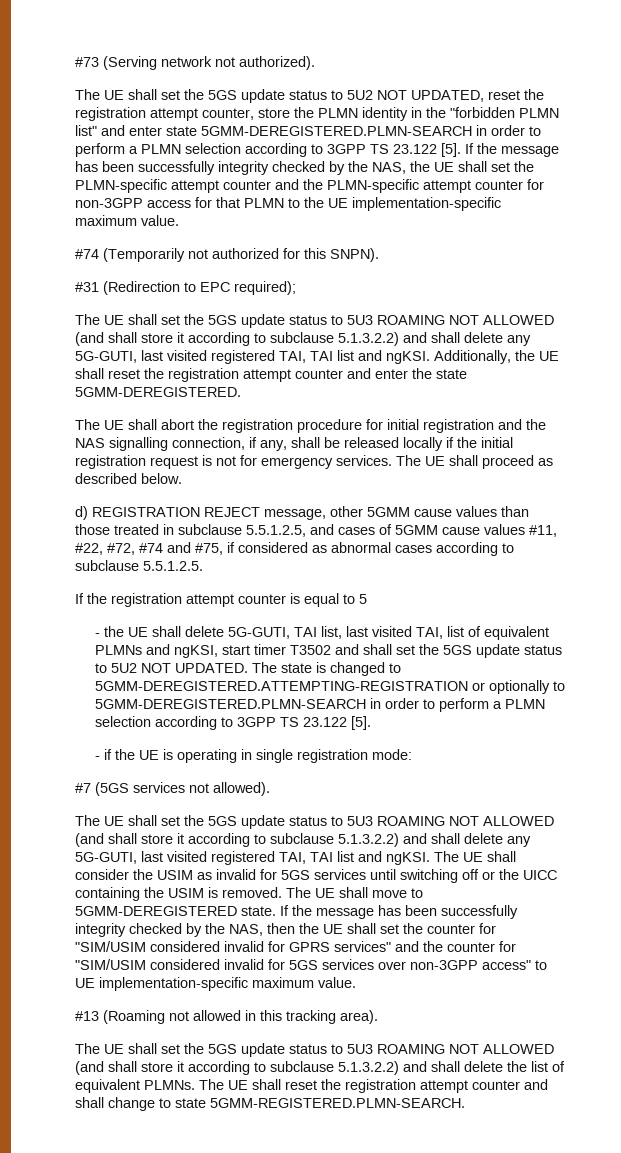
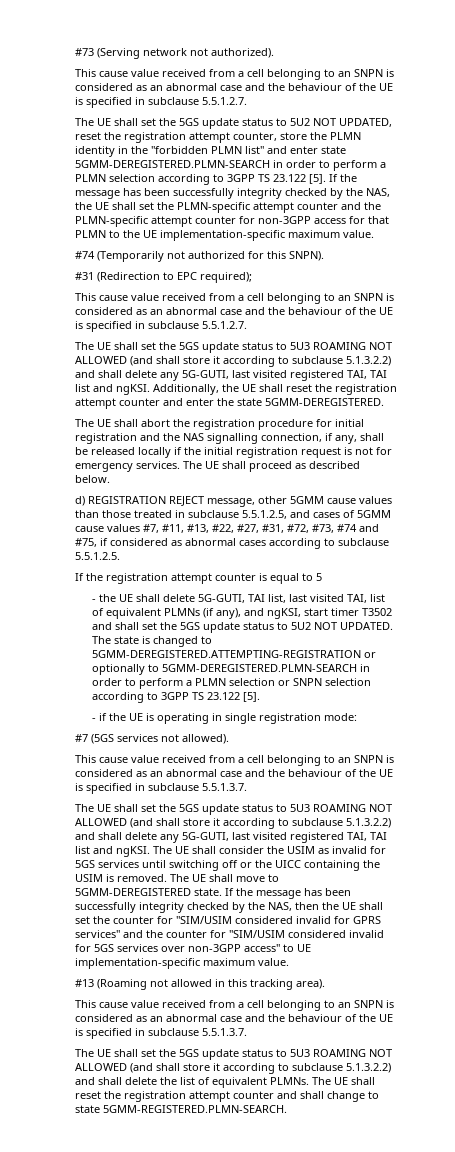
(316, 63) none -> [74,69,394,80] [74,83,393,91] [74,97,247,108] // This cause value received from a cell belonging to an SNPN is considered as an abnormal case and the behaviour of the UE is specified in subclause 5.5.1.2.7.
(297, 288) none -> [74,293,394,304] [74,307,393,315] [74,321,247,332] // This cause value received from a cell belonging to an SNPN is considered as an abnormal case and the behaviour of the UE is specified in subclause 5.5.1.2.7.
[529,525,558,537] [75,543,136,555] #11, #22, #72, -> [142,524,334,533] #7, #11, #13, #22, #27, #31, #72, #73,
(143, 650) none -> [202,608,241,619] (if any),
(152, 721) none -> [277,678,371,686] or SNPN selection
(271, 789) none -> [74,755,394,766] [74,769,393,777] [74,783,247,794] // This cause value received from a cell belonging to an SNPN is considered as an abnormal case and the behaviour of the UE is specified in subclause 5.5.1.3.7.
(379, 1017) none -> [74,1000,394,1011] [74,1014,393,1022] [74,1028,247,1039] // This cause value received from a cell belonging to an SNPN is considered as an abnormal case and the behaviour of the UE is specified in subclause 5.5.1.3.7.

